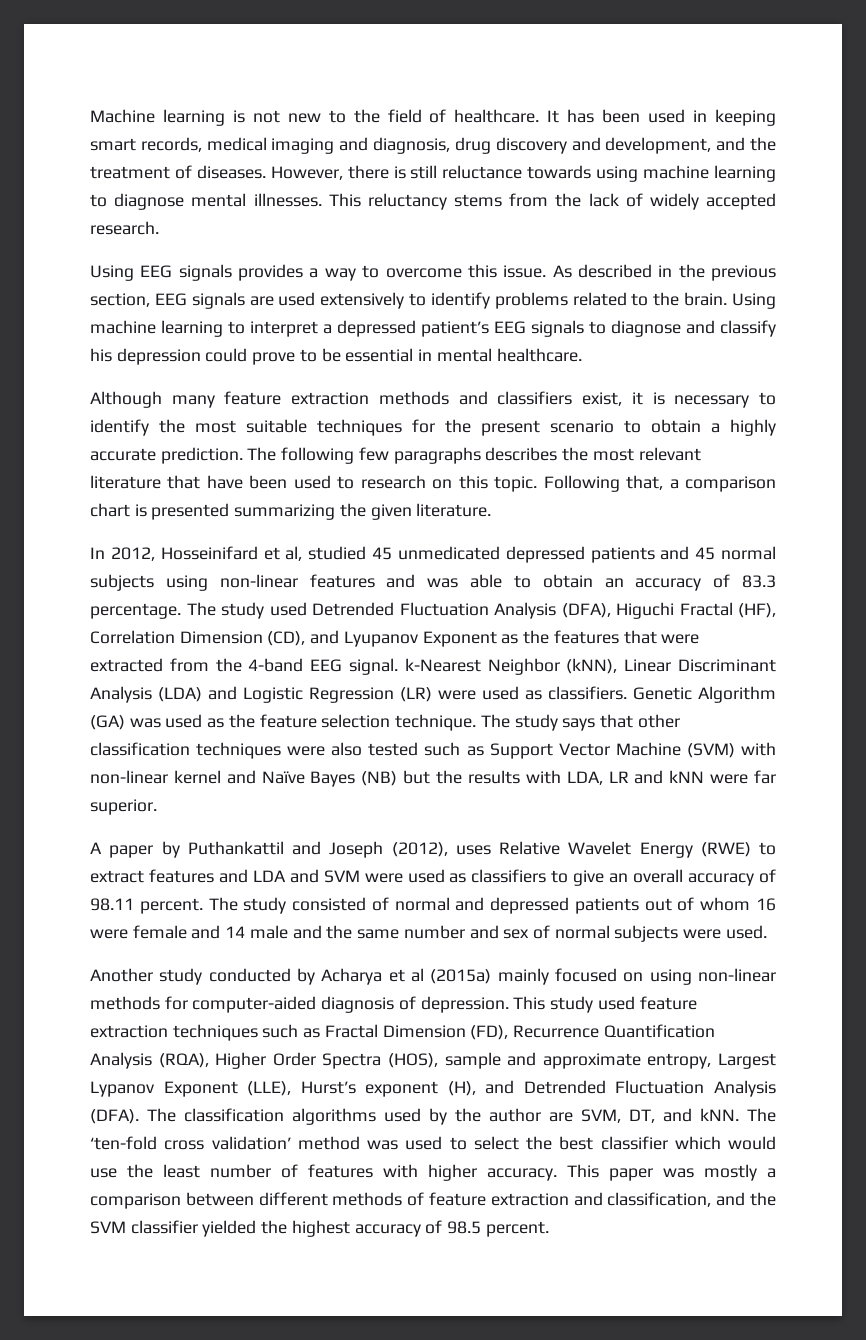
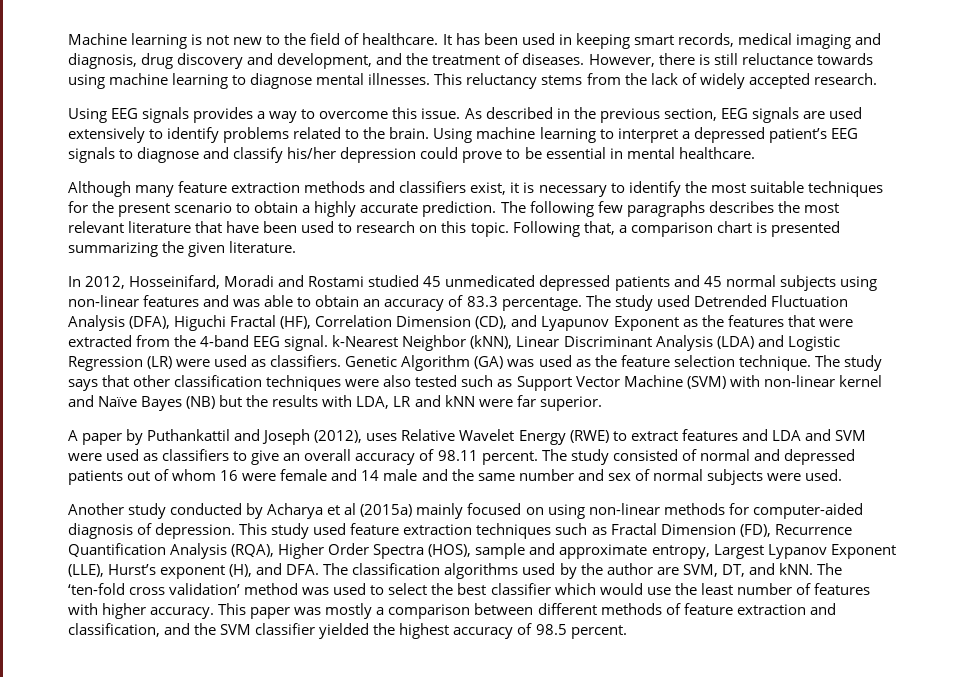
[90,348,112,362] his -> [287,147,337,159] his/her
[160,546,303,561] Hosseinifard et al, -> [129,275,365,289] Hosseinifard, Moradi and Rostami
[343,631,418,647] Lyupanov -> [541,316,610,331] Lyapunov
[523,1080,776,1097] [90,1109,139,1124] Detrended Fluctuation Analysis (DFA). -> [286,564,320,575] DFA.

